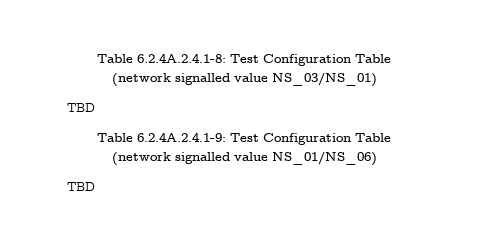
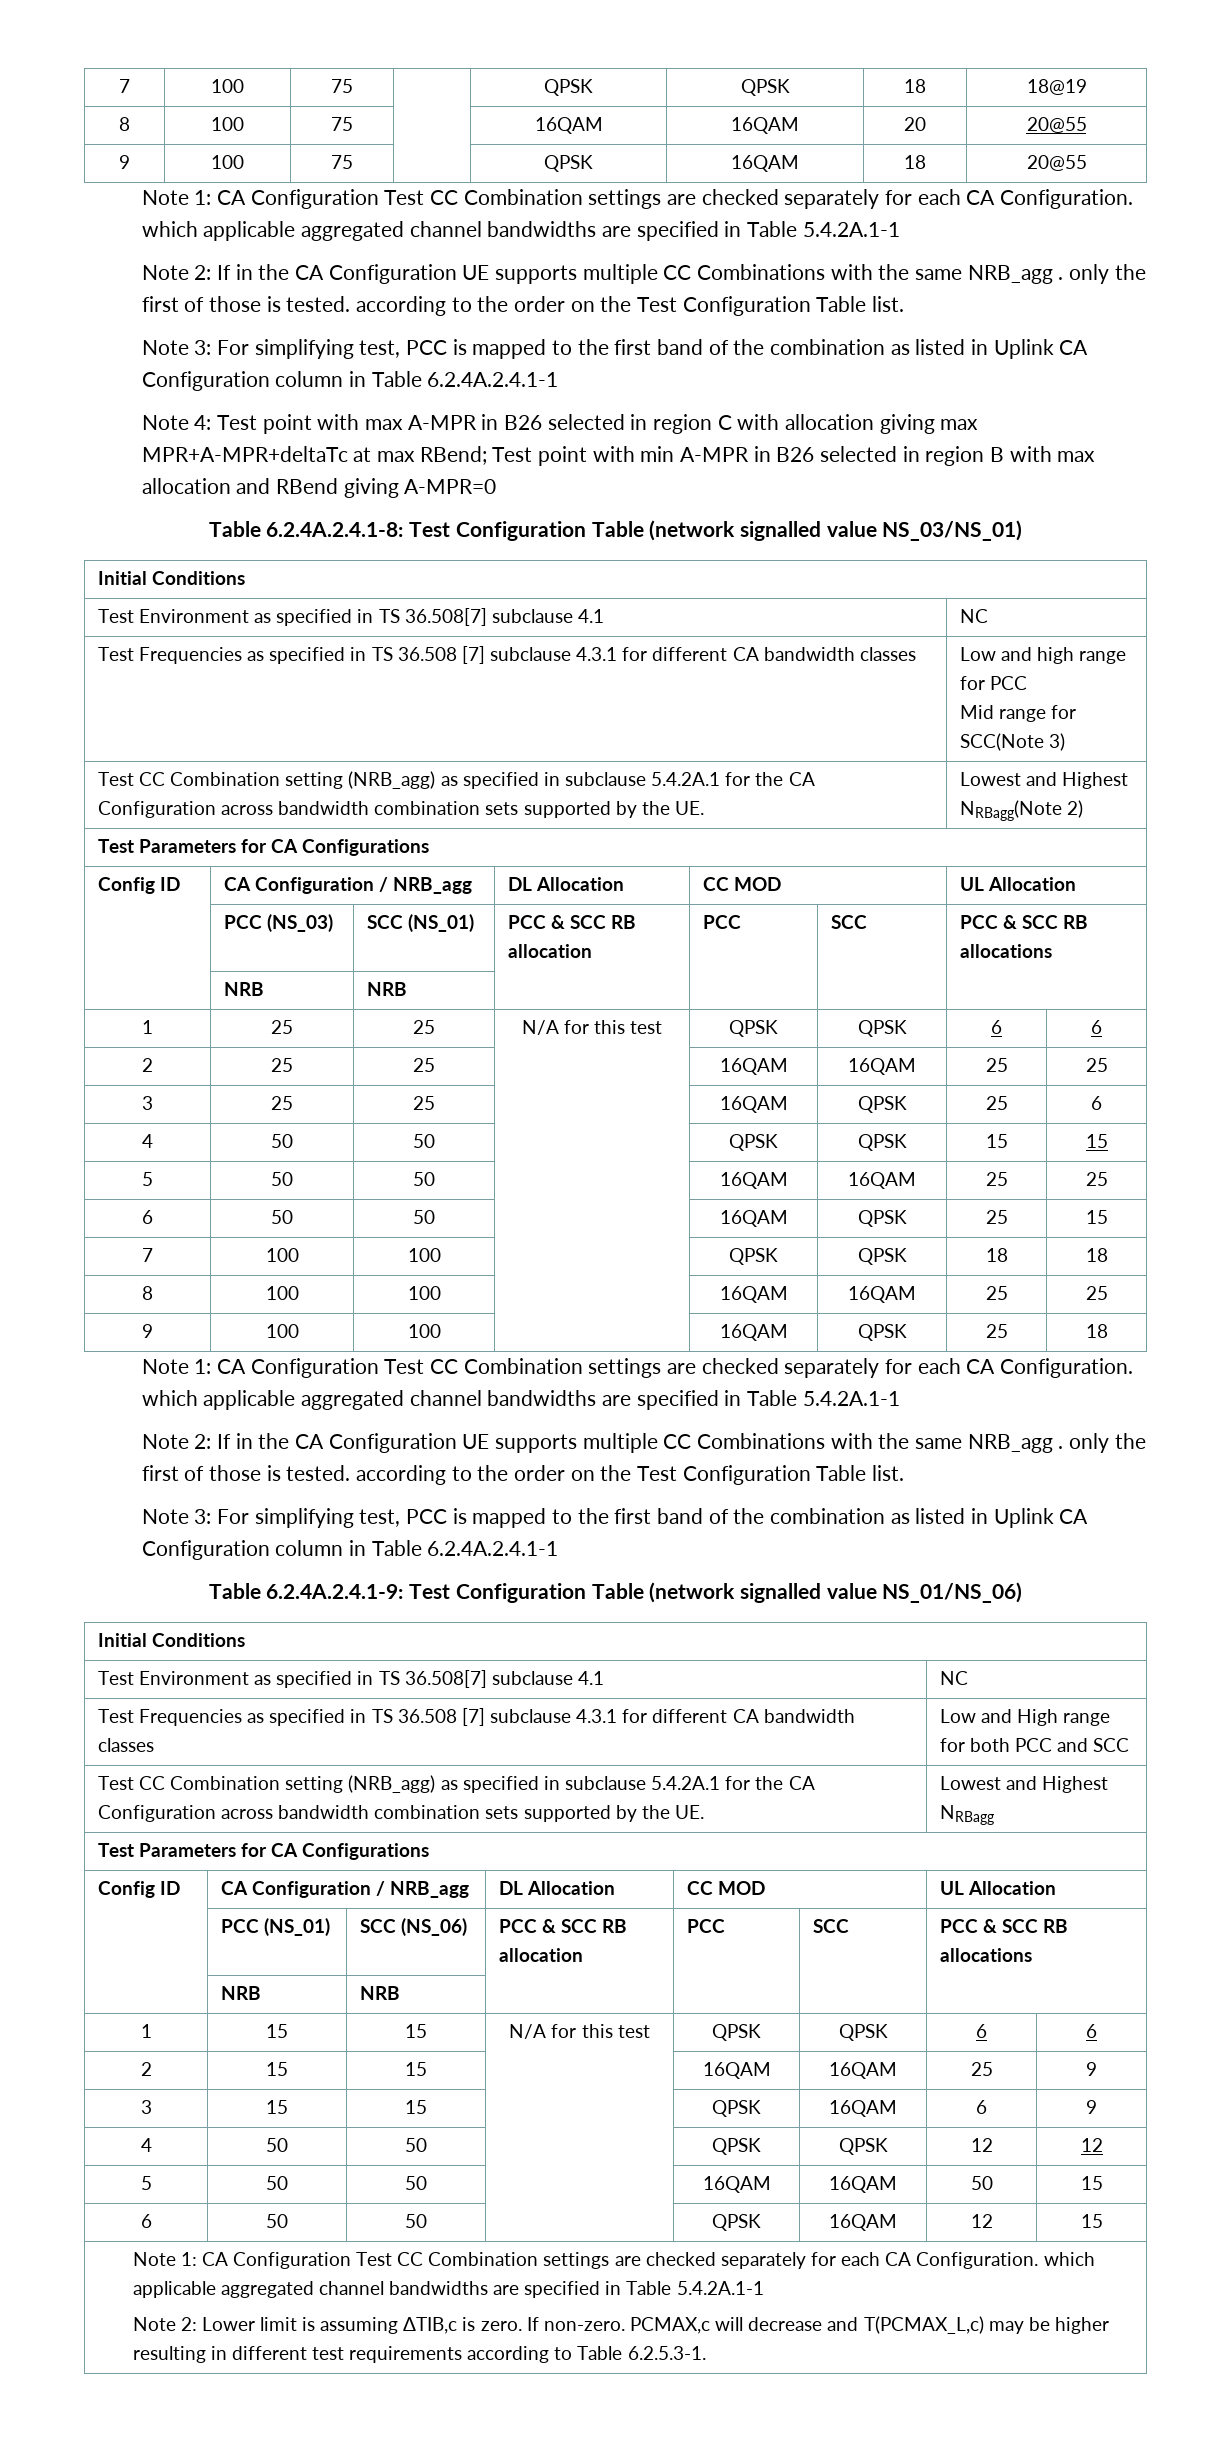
(97, 58) none -> [119,79,130,93] [211,79,244,93] [331,79,353,93] [544,79,593,96] [740,79,790,96] [904,79,926,93] [1026,79,1087,95] [119,117,130,131] [211,117,244,131] [331,117,353,131] [534,117,603,134] [731,117,799,134] [904,117,926,131] [1026,117,1087,133] [119,155,130,169] [211,155,244,169] [331,155,353,169] [544,155,593,172] [731,155,799,172] [904,155,926,169] [1026,155,1087,171] [141,189,1134,209] [141,221,900,241] [141,264,1146,284] [141,296,905,316] [141,339,1089,359] [141,371,559,391] [141,414,979,434] [141,446,1096,466] [141,478,497,498] 7 | 100 | 75 | | QPSK | QPSK | 18 | 18@19 // 8 | 100 | 75 | | 16QAM | 16QAM | 20 | 20@55 // 9 | 100 | 75 | | QPSK | 16QAM | 18 | 20@55 // Note 1: CA Configuration Test CC Combination settings are checked separately for each CA Configuration. which applicable aggregated channel bandwidths are specified in Table 5.4.2A.1-1 // Note 2: If in the CA Configuration UE supports multiple CC Combinations with the same NRB_agg . only the first of those is tested. according to the order on the Test Configuration Table list. // Note 3: For simplifying test, PCC is mapped to the first band of the combination as listed in Uplink CA Configuration column in Table 6.2.4A.2.4.1-1 // Note 4: Test point with max A-MPR in B26 selected in region C with allocation giving max MPR+A-MPR+deltaTc at max RBend; Test point with min A-MPR in B26 selected in region B with max allocation and RBend giving A-MPR=0 //
[67,103,95,112] // TBD -> [97,571,246,585] [97,608,604,626] [959,609,988,623] [97,646,916,664] [959,647,1127,664] [959,676,1028,690] [959,705,1077,722] [959,733,1066,751] [97,771,815,789] [97,801,704,818] [959,772,1129,789] [959,800,1084,821] [97,839,430,856] [97,877,181,894] [223,877,473,894] [507,877,625,891] [702,877,782,891] [959,877,1077,891] [223,914,334,932] [366,914,475,932] [507,915,637,929] [507,944,592,958] [702,915,741,929] [830,915,867,929] [959,915,1089,929] [959,944,1052,958] [223,982,264,996] [366,982,407,996] [142,1020,153,1034] [271,1020,293,1034] [413,1020,435,1034] [521,1020,663,1035] [729,1020,778,1037] [857,1020,907,1037] [991,1020,1002,1034] [1091,1020,1102,1034] [142,1058,153,1072] [271,1058,293,1072] [413,1058,435,1072] [719,1058,788,1075] [848,1058,916,1075] [985,1058,1008,1072] [1085,1058,1108,1072] [142,1096,153,1110] [271,1096,293,1110] [413,1096,435,1110] [719,1096,788,1113] [857,1096,907,1113] [985,1096,1008,1110] [1091,1096,1102,1110] [142,1134,153,1148] [271,1134,293,1148] [413,1134,435,1148] [729,1134,778,1151] [857,1134,907,1151] [985,1134,1008,1148] [1085,1134,1108,1148] [142,1172,153,1186] [271,1172,293,1186] [413,1172,435,1186] [719,1172,788,1189] [848,1172,916,1189] [985,1172,1008,1186] [1085,1172,1108,1186] [142,1210,153,1224] [271,1210,293,1224] [413,1210,435,1224] [719,1210,788,1227] [857,1210,907,1227] [985,1210,1008,1224] [1085,1210,1108,1224] [142,1248,153,1262] [265,1248,299,1262] [407,1248,441,1262] [729,1248,778,1265] [857,1248,907,1265] [985,1248,1008,1262] [1085,1248,1108,1262] [142,1286,153,1300] [265,1286,299,1300] [407,1286,441,1300] [719,1286,788,1303] [848,1286,916,1303] [985,1286,1008,1300] [1085,1286,1108,1300] [142,1324,153,1338] [265,1324,299,1338] [407,1324,441,1338] [719,1324,788,1341] [857,1324,907,1341] [985,1324,1008,1338] [1085,1324,1108,1338] [141,1358,1134,1378] [141,1390,900,1410] [141,1433,1146,1453] [141,1465,905,1485] [141,1508,1089,1528] [141,1540,559,1560] // Initial Conditions // Test Environment as specified in TS 36.508[7] subclause 4.1 | NC // Test Frequencies as specified in TS 36.508 [7] subclause 4.3.1 for different CA bandwidth classes | Low and high range for PCC // Mid range for SCC(Note 3) // Test CC Combination setting (NRB_agg) as specified in subclause 5.4.2A.1 for the CA Configuration across bandwidth combination sets supported by the UE. | Lowest and Highest NRBagg(Note 2) // Test Parameters for CA Configurations // Config ID | CA Configuration / NRB_agg | DL Allocation | CC MOD | UL Allocation // | PCC (NS_03) | SCC (NS_01) | PCC & SCC RB allocation | PCC | SCC | PCC & SCC RB allocations // | NRB | NRB | | | | // 1 | 25 | 25 | N/A for this test | QPSK | QPSK | 6 | 6 // 2 | 25 | 25 | | 16QAM | 16QAM | 25 | 25 // 3 | 25 | 25 | | 16QAM | QPSK | 25 | 6 // 4 | 50 | 50 | | QPSK | QPSK | 15 | 15 // 5 | 50 | 50 | | 16QAM | 16QAM | 25 | 25 // 6 | 50 | 50 | | 16QAM | QPSK | 25 | 15 // 7 | 100 | 100 | | QPSK | QPSK | 18 | 18 // 8 | 100 | 100 | | 16QAM | 16QAM | 25 | 25 // 9 | 100 | 100 | | 16QAM | QPSK | 25 | 18 // Note 1: CA Configuration Test CC Combination settings are checked separately for each CA Configuration. which applicable aggregated channel bandwidths are specified in Table 5.4.2A.1-1 // Note 2: If in the CA Configuration UE supports multiple CC Combinations with the same NRB_agg . only the first of those is tested. according to the order on the Test Configuration Table list. // Note 3: For simplifying test, PCC is mapped to the first band of the combination as listed in Uplink CA Configuration column in Table 6.2.4A.2.4.1-1
[67,182,95,191] // TBD -> [97,1633,246,1647] [97,1670,604,1688] [939,1671,968,1685] [97,1708,855,1726] [97,1738,154,1752] [939,1709,1111,1726] [939,1738,1130,1752] [97,1775,815,1793] [97,1805,704,1822] [939,1776,1109,1793] [939,1805,994,1825] [97,1843,430,1860] [97,1881,181,1898] [220,1881,470,1898] [498,1881,616,1895] [686,1881,766,1895] [939,1881,1057,1895] [220,1918,331,1936] [359,1918,468,1936] [498,1919,628,1933] [498,1948,583,1962] [686,1919,725,1933] [812,1919,849,1933] [939,1919,1069,1933] [939,1948,1032,1962] [220,1986,261,2000] [359,1986,400,2000] [140,2024,152,2038] [266,2024,288,2038] [405,2024,427,2038] [509,2024,650,2039] [712,2024,761,2041] [838,2024,888,2041] [976,2024,987,2038] [1086,2024,1097,2038] [140,2062,152,2076] [266,2062,288,2076] [405,2062,427,2076] [702,2062,771,2079] [829,2062,897,2079] [970,2062,993,2076] [1086,2062,1097,2076] [140,2100,152,2114] [266,2100,288,2114] [405,2100,427,2114] [712,2100,761,2117] [829,2100,897,2117] [976,2100,987,2114] [1086,2100,1097,2114] [140,2138,152,2152] [266,2138,288,2152] [405,2138,427,2152] [712,2138,761,2155] [838,2138,888,2155] [970,2138,993,2152] [1080,2138,1103,2152] [140,2176,152,2190] [266,2176,288,2190] [405,2176,427,2190] [702,2176,771,2193] [829,2176,897,2193] [970,2176,993,2190] [1080,2176,1103,2190] [140,2214,152,2228] [266,2214,288,2228] [405,2214,427,2228] [712,2214,761,2231] [829,2214,897,2231] [970,2214,993,2228] [1080,2214,1103,2228] [132,2252,1095,2269] [132,2281,764,2298] [132,2316,1109,2334] [132,2346,706,2363] // Initial Conditions // Test Environment as specified in TS 36.508[7] subclause 4.1 | NC // Test Frequencies as specified in TS 36.508 [7] subclause 4.3.1 for different CA bandwidth classes | Low and High range for both PCC and SCC // Test CC Combination setting (NRB_agg) as specified in subclause 5.4.2A.1 for the CA Configuration across bandwidth combination sets supported by the UE. | Lowest and Highest NRBagg // Test Parameters for CA Configurations // Config ID | CA Configuration / NRB_agg | DL Allocation | CC MOD | UL Allocation // | PCC (NS_01) | SCC (NS_06) | PCC & SCC RB allocation | PCC | SCC | PCC & SCC RB allocations // | NRB | NRB | | | | // 1 | 15 | 15 | N/A for this test | QPSK | QPSK | 6 | 6 // 2 | 15 | 15 | | 16QAM | 16QAM | 25 | 9 // 3 | 15 | 15 | | QPSK | 16QAM | 6 | 9 // 4 | 50 | 50 | | QPSK | QPSK | 12 | 12 // 5 | 50 | 50 | | 16QAM | 16QAM | 50 | 15 // 6 | 50 | 50 | | QPSK | 16QAM | 12 | 15 // Note 1: CA Configuration Test CC Combination settings are checked separately for each CA Configuration. which applicable aggregated channel bandwidths are specified in Table 5.4.2A.1-1 // Note 2: Lower limit is assuming ΔTIB,c is zero. If non-zero. PCMAX,c will decrease and T(PCMAX_L,c) may be higher resulting in different test requirements according to Table 6.2.5.3-1.

